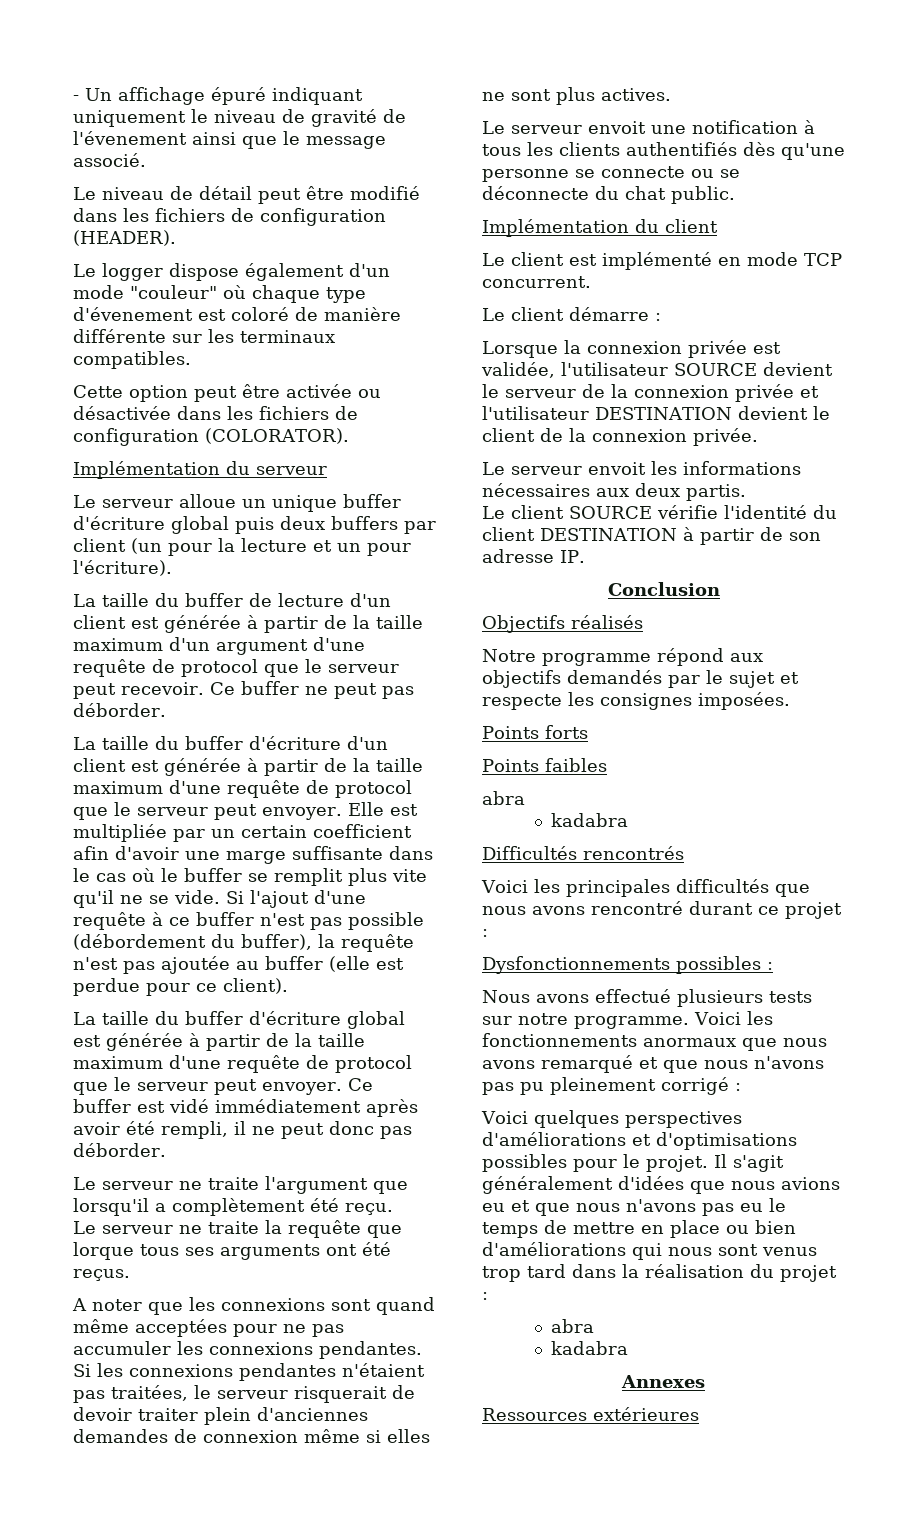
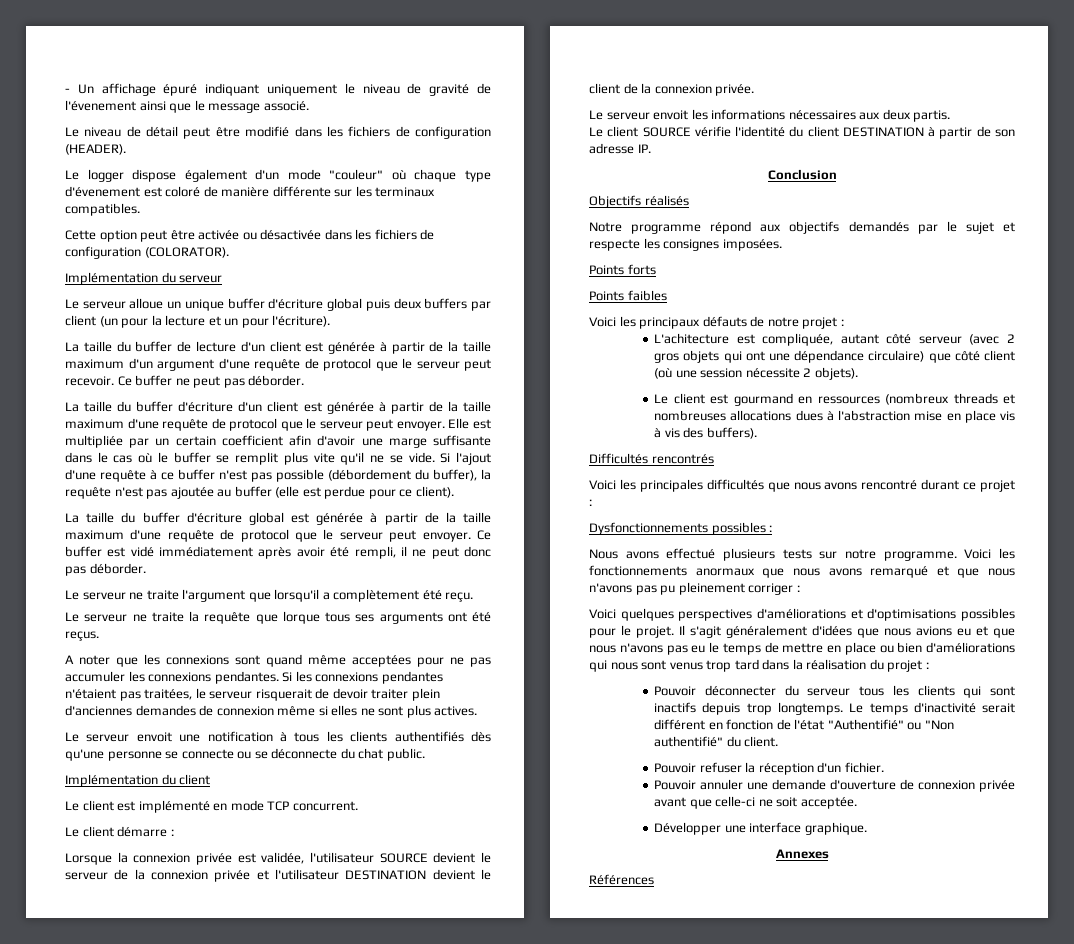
[482,791,525,805] [551,813,629,827] abra // kadabra -> [589,316,844,329] [654,333,1015,346] [654,350,1016,363] [654,367,858,380] [654,393,1016,406] [654,410,1015,423] [654,427,757,439] Voici les principaux défauts de notre projet : // L'achitecture est compliquée, autant côté serveur (avec 2 gros objets qui ont une dépendance circulaire) que côté client (où une session nécessite 2 objets). // Le client est gourmand en ressources (nombreux threads et nombreuses allocations dues à l'abstraction mise en place vis à vis des buffers).
[661,1077,729,1095] corrigé -> [748,583,794,595] corriger
[551,1319,595,1333] [551,1341,629,1355] abra // kadabra -> [654,685,1016,698] [654,702,1015,715] [654,719,954,730] [654,736,779,747] [654,762,884,775] [654,779,1015,792] [654,796,857,809] [654,822,867,835] Pouvoir déconnecter du serveur tous les clients qui sont inactifs depuis trop longtemps. Le temps d'inactivité serait différent en fonction de l'état "Authentifié" ou "Non authentifié" du client. // Pouvoir refuser la réception d'un fichier. // Pouvoir annuler une demande d'ouverture de connexion privée avant que celle-ci ne soit acceptée. // Développer une interface graphique.
[482,1407,699,1421] Ressources extérieures -> [589,874,654,885] Références

